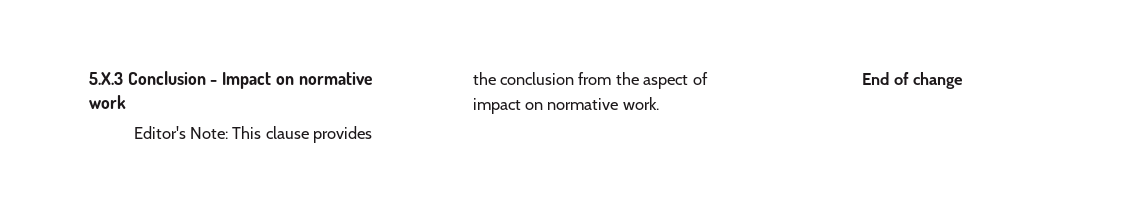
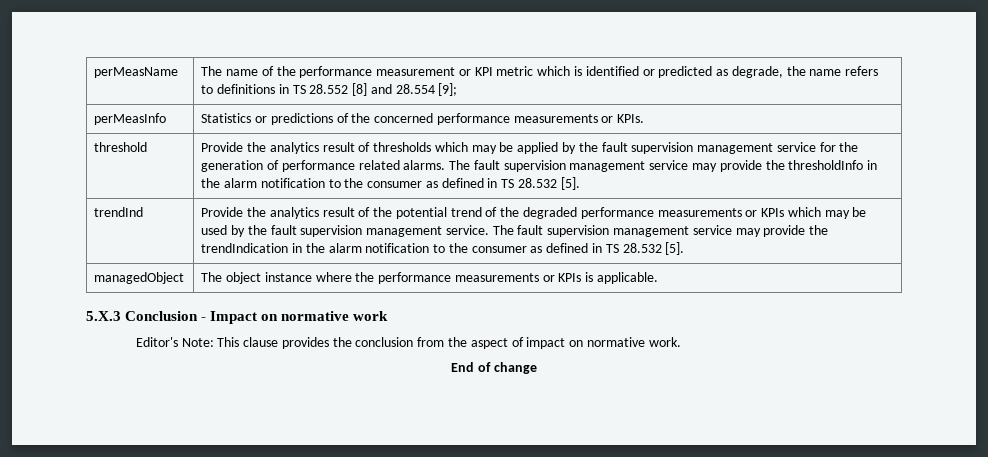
(89, 78) none -> [94,67,179,78] [201,66,879,78] [201,83,458,96] [94,113,167,125] [201,113,645,125] [94,142,148,152] [201,142,859,154] [201,160,878,172] [201,177,580,190] [94,207,144,217] [201,207,867,219] [201,225,829,237] [201,242,685,255] [94,272,185,284] [201,272,658,284] perMeasName | The name of the performance measurement or KPI metric which is identified or predicted as degrade, the name refers to definitions in TS 28.552 [8] and 28.554 [9]; // perMeasInfo | Statistics or predictions of the concerned performance measurements or KPIs. // threshold | Provide the analytics result of thresholds which may be applied by the fault supervision management service for the generation of performance related alarms. The fault supervision management service may provide the thresholdInfo in the alarm notification to the consumer as defined in TS 28.532 [5]. // trendInd | Provide the analytics result of the potential trend of the degraded performance measurements or KPIs which may be used by the fault supervision management service. The fault supervision management service may provide the trendIndication in the alarm notification to the consumer as defined in TS 28.532 [5]. // managedObject | The object instance where the performance measurements or KPIs is applicable. //

